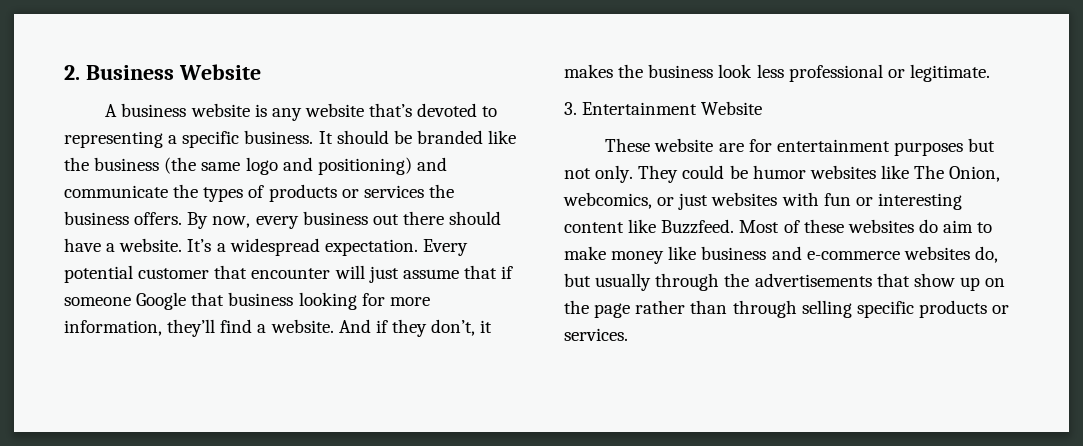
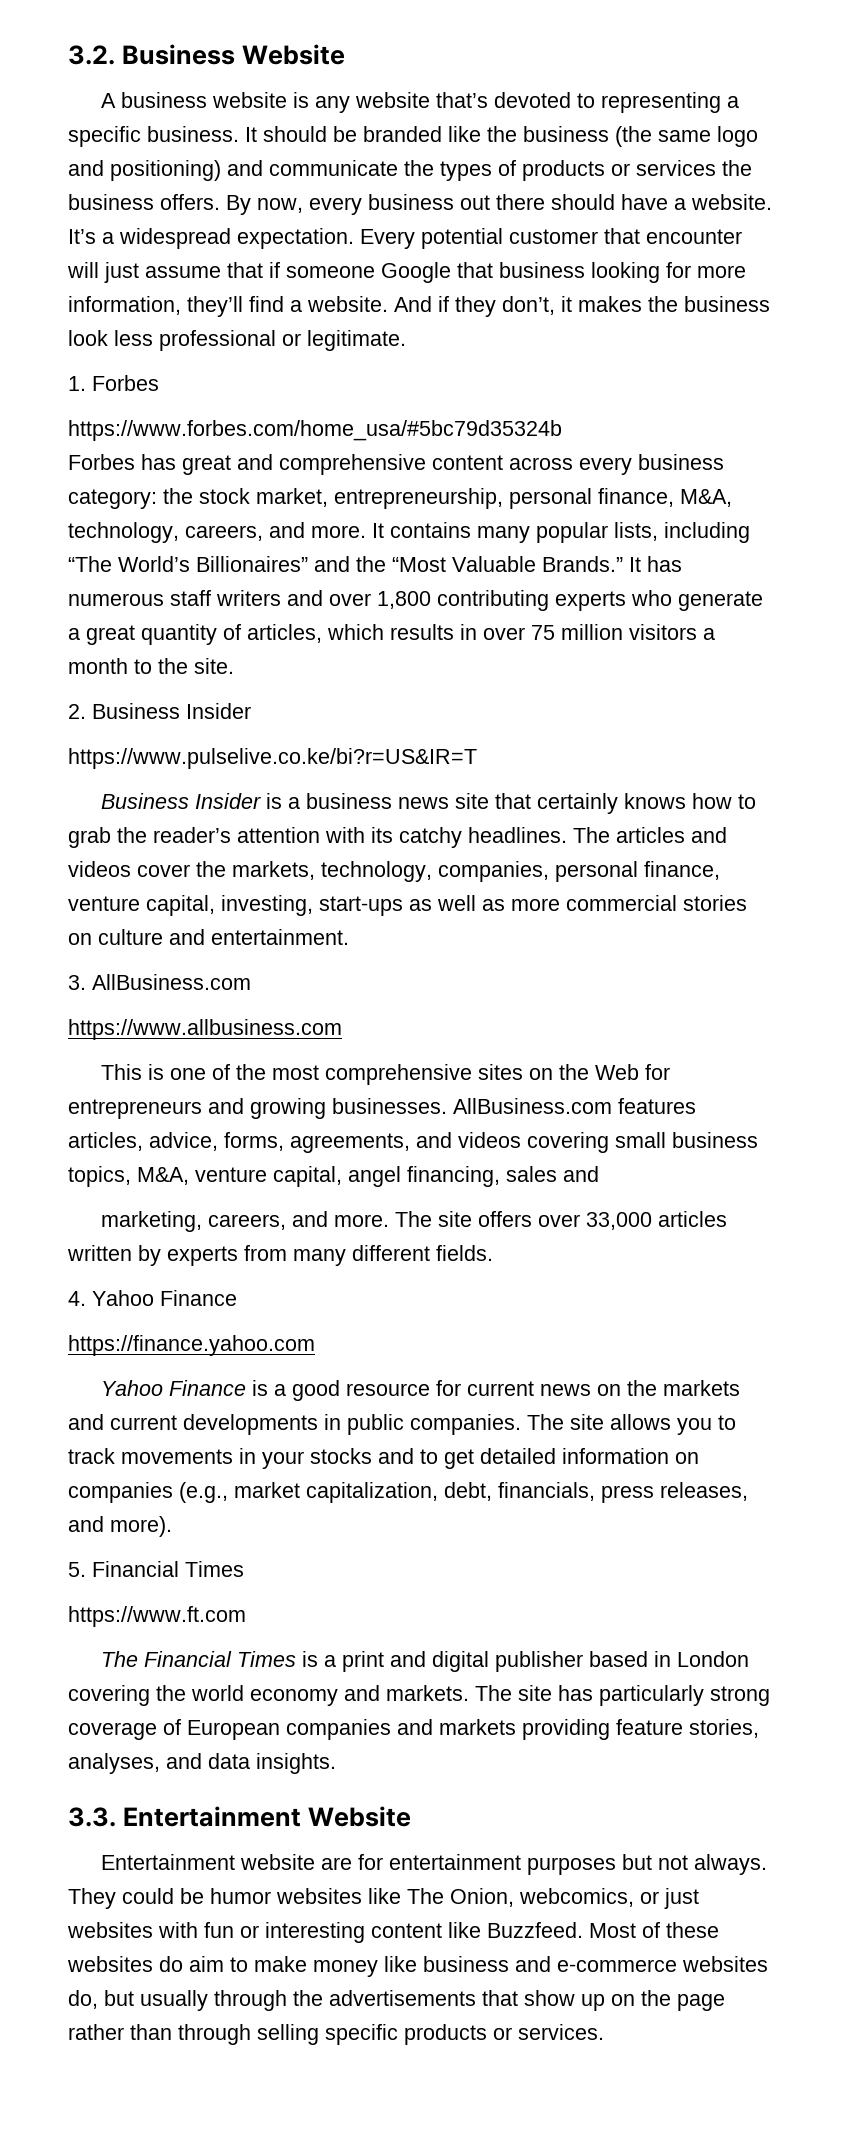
[64,65,80,80] 2. -> [68,45,115,65] 3.2.
[564,102,577,115] 3. -> [68,375,159,391] [68,420,562,441] [68,454,724,475] [68,488,732,509] [68,522,750,543] [68,556,682,572] [68,590,763,611] [68,624,715,645] [68,658,234,674] [68,703,251,719] [68,748,477,769] [100,793,756,814] [68,827,727,848] [68,861,720,882] [68,895,747,916] [68,929,349,945] [68,974,251,990] [68,1019,342,1040] [100,1064,670,1085] [68,1098,696,1119] [68,1132,758,1153] [68,1166,599,1187] [100,1211,727,1232] [67,1245,493,1266] [68,1290,237,1306] [68,1335,315,1356] [100,1380,740,1401] [68,1414,736,1435] [68,1448,699,1469] [68,1482,748,1503] [68,1516,172,1537] [68,1561,244,1577] [68,1606,246,1627] [100,1651,749,1672] [68,1685,770,1706] [68,1719,759,1740] [68,1753,336,1774] [68,1807,116,1827] 1. Forbes // https://www.forbes.com/home_usa/#5bc79d35324b // Forbes has great and comprehensive content across every business category: the stock market, entrepreneurship, personal finance, M&A, technology, careers, and more. It contains many popular lists, including “The World’s Billionaires” and the “Most Valuable Brands.” It has numerous staff writers and over 1,800 contributing experts who generate a great quantity of articles, which results in over 75 million visitors a month to the site. // 2. Business Insider // https://www.pulselive.co.ke/bi?r=US&IR=T // Business Insider is a business news site that certainly knows how to grab the reader’s attention with its catchy headlines. The articles and videos cover the markets, technology, companies, personal finance, venture capital, investing, start-ups as well as more commercial stories on culture and entertainment. // 3. AllBusiness.com // https://www.allbusiness.com // This is one of the most comprehensive sites on the Web for entrepreneurs and growing businesses. AllBusiness.com features articles, advice, forms, agreements, and videos covering small business topics, M&A, venture capital, angel financing, sales and // marketing, careers, and more. The site offers over 33,000 articles written by experts from many different fields. // 4. Yahoo Finance // https://finance.yahoo.com // Yahoo Finance is a good resource for current news on the markets and current developments in public companies. The site allows you to track movements in your stocks and to get detailed information on companies (e.g., market capitalization, debt, financials, press releases, and more). // 5. Financial Times // https://www.ft.com // The Financial Times is a print and digital publisher based in London covering the world economy and markets. The site has particularly strong coverage of European companies and markets providing feature stories, analyses, and data insights. // 3.3.
[605,138,651,152] These -> [100,1854,235,1870] Entertainment
[595,165,634,183] only. -> [693,1854,767,1875] always.

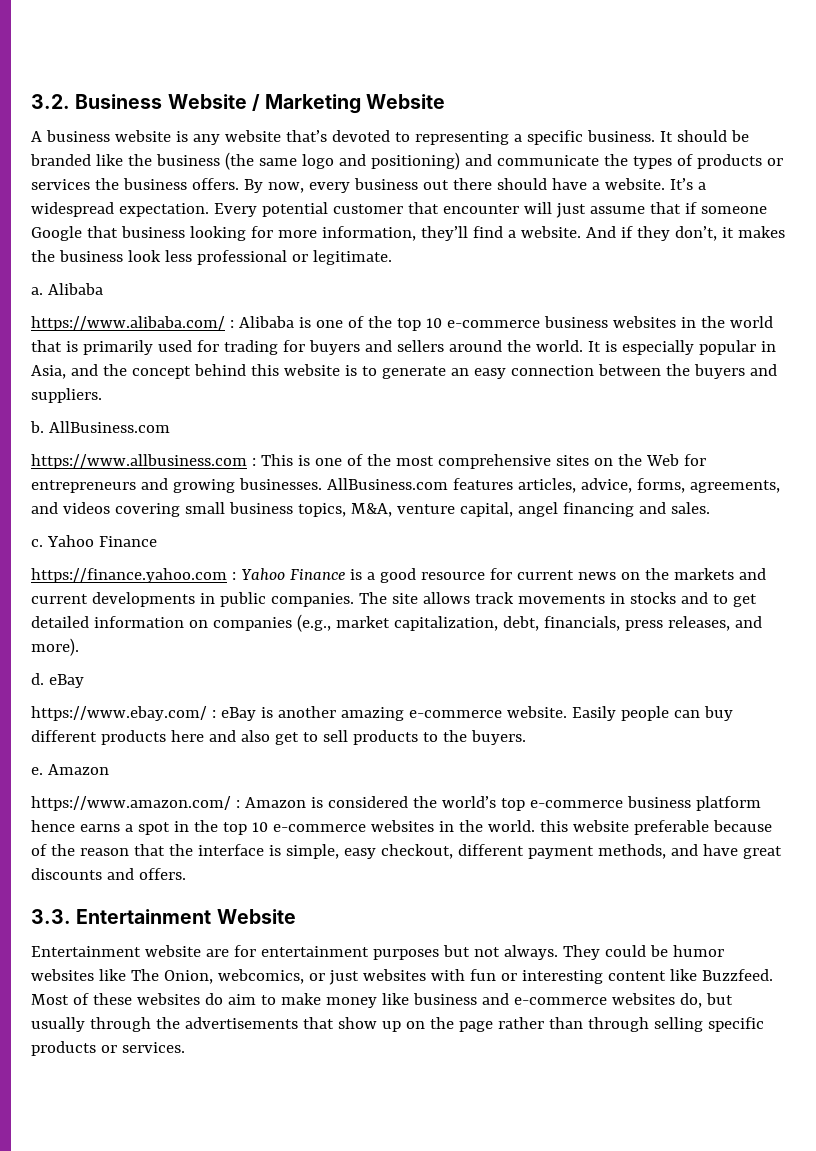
(346, 54) none -> [251,94,446,114] / Marketing Website
[68,375,159,391] [68,420,562,441] [68,454,724,475] [68,488,732,509] [68,522,750,543] [68,556,682,572] [68,590,763,611] [68,624,715,645] [68,658,234,674] [68,703,251,719] [68,748,477,769] [100,793,756,814] [68,827,727,848] [68,861,720,882] [68,895,747,916] [68,929,349,945] [68,975,86,990] 1. Forbes // https://www.forbes.com/home_usa/#5bc79d35324b // Forbes has great and comprehensive content across every business category: the stock market, entrepreneurship, personal finance, M&A, technology, careers, and more. It contains many popular lists, including “The World’s Billionaires” and the “Most Valuable Brands.” It has numerous staff writers and over 1,800 contributing experts who generate a great quantity of articles, which results in over 75 million visitors a month to the site. // 2. Business Insider // https://www.pulselive.co.ke/bi?r=US&IR=T // Business Insider is a business news site that certainly knows how to grab the reader’s attention with its catchy headlines. The articles and videos cover the markets, technology, companies, personal finance, venture capital, investing, start-ups as well as more commercial stories on culture and entertainment. // 3. -> [31,283,103,295] [31,316,773,331] [31,340,776,355] [31,364,777,379] [31,388,102,403] [30,421,44,433] a. Alibaba // https://www.alibaba.com/ : Alibaba is one of the top 10 e-commerce business websites in the world that is primarily used for trading for buyers and sellers around the world. It is especially popular in Asia, and the concept behind this website is to generate an easy connection between the buyers and suppliers. // b.
(342, 1029) // -> [251,458,256,466] :
[407,1166,599,1187] [100,1211,727,1232] [67,1245,493,1266] [68,1291,86,1306] financing, sales and // marketing, careers, and more. The site offers over 33,000 articles written by experts from many different fields. // 4. -> [562,502,710,517] [31,539,43,547] financing and sales. // c.
(315, 1345) // -> [231,572,236,580] :
[677,1415,736,1435] you to -> (470, 598) none
[262,1451,304,1469] your -> (625, 598) none
[68,1561,244,1577] [68,1606,246,1627] [100,1651,749,1672] [68,1685,770,1706] [68,1719,759,1740] [68,1753,336,1774] 5. Financial Times // https://www.ft.com // The Financial Times is a print and digital publisher based in London covering the world economy and markets. The site has particularly strong coverage of European companies and markets providing feature stories, analyses, and data insights. -> [31,673,84,688] [31,706,733,721] [31,730,526,745] [31,764,109,775] [31,796,761,811] [31,820,772,835] [31,844,782,859] [31,868,186,880] d. eBay // https://www.ebay.com/ : eBay is another amazing e-commerce website. Easily people can buy different products here and also get to sell products to the buyers. // e. Amazon // https://www.amazon.com/ : Amazon is considered the world’s top e-commerce business platform hence earns a spot in the top 10 e-commerce websites in the world. this website preferable because of the reason that the interface is simple, easy checkout, different payment methods, and have great discounts and offers.

